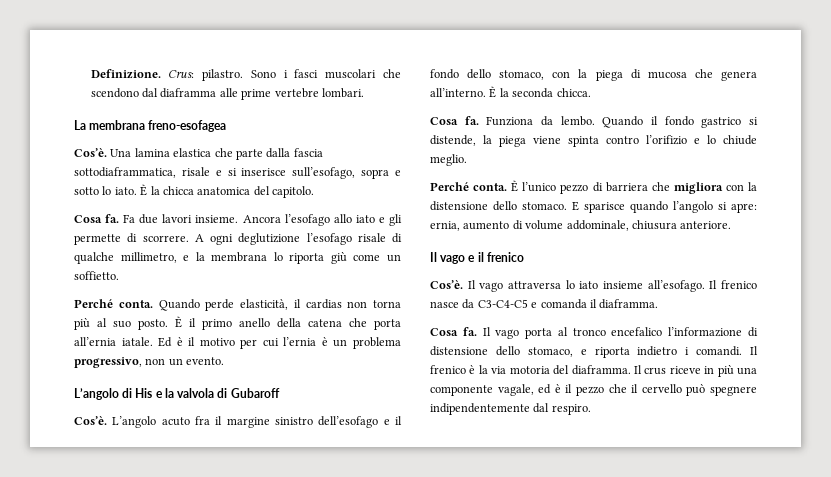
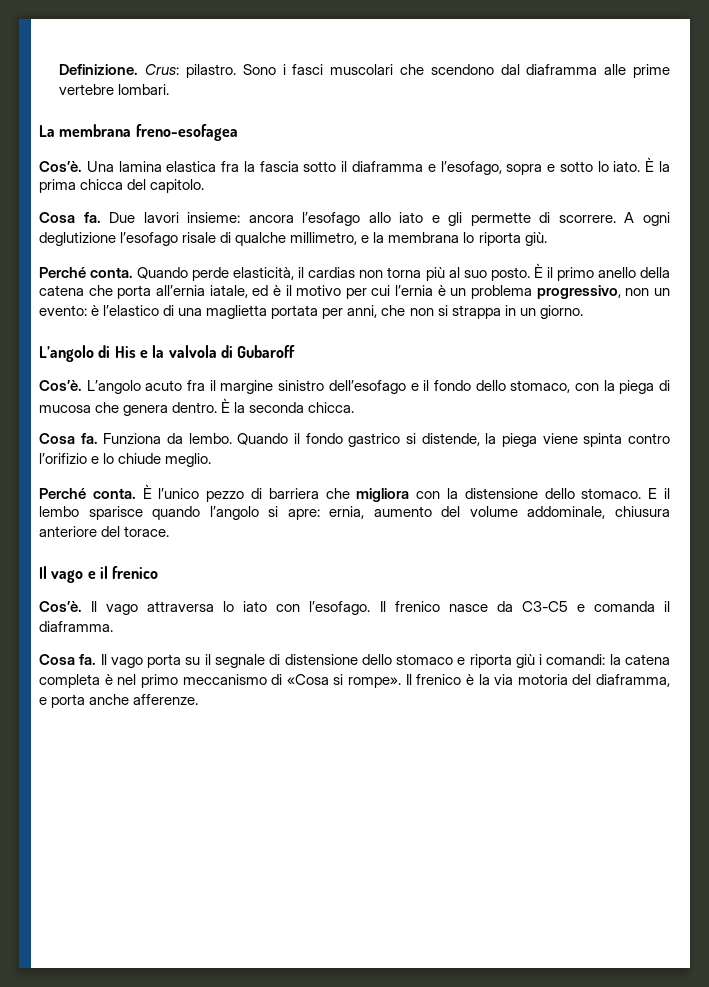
[214,148,323,160] [74,167,356,179] che parte dalla fascia sottodiaframmatica, risale e si inserisce sull’esofago, -> [221,161,502,175] fra la fascia sotto il diaframma e l’esofago,
[162,186,251,195] chicca anatomica -> [39,179,124,193] prima chicca
[123,214,281,224] Fa due lavori insieme. Ancora -> [109,212,294,223] Due lavori insieme: ancora
[330,251,401,264] [74,271,119,280] giù come un soffietto. -> [524,232,547,246] giù.
[121,337,173,347] iatale. Ed -> [209,285,269,298] iatale, ed
[186,357,225,365] evento. -> [39,305,583,319] evento: è l’elastico di una maglietta portata per anni, che non si strappa in un giorno.
[430,88,486,97] all’interno. -> [172,402,218,413] dentro.
(579, 206) none -> [664,488,670,499] [39,506,79,517] il lembo
[512,220,523,230] di -> [441,506,461,517] del
[680,221,732,229] anteriore. -> [39,526,170,537] anteriore del torace.
[603,280,705,292] insieme all’esofago. -> [276,601,371,615] con l’esofago.
[477,299,528,308] C3-C4-C5 -> [521,601,568,612] C3-C5
[557,327,743,337] al tronco encefalico l’informazione -> [185,654,265,668] su il segnale
[527,347,573,357] stomaco, -> [396,654,454,665] stomaco
[637,346,743,356] indietro i comandi. -> [515,654,670,668] [39,674,401,688] giù i comandi: la catena completa è nel primo meccanismo di «Cosa si rompe».
[571,364,757,377] [430,384,757,396] [430,403,591,415] diaframma. Il crus riceve in più una componente vagale, ed è il pezzo che il cervello può spegnere indipendentemente dal respiro. -> [596,674,670,687] [39,694,199,708] diaframma, e porta anche afferenze.

